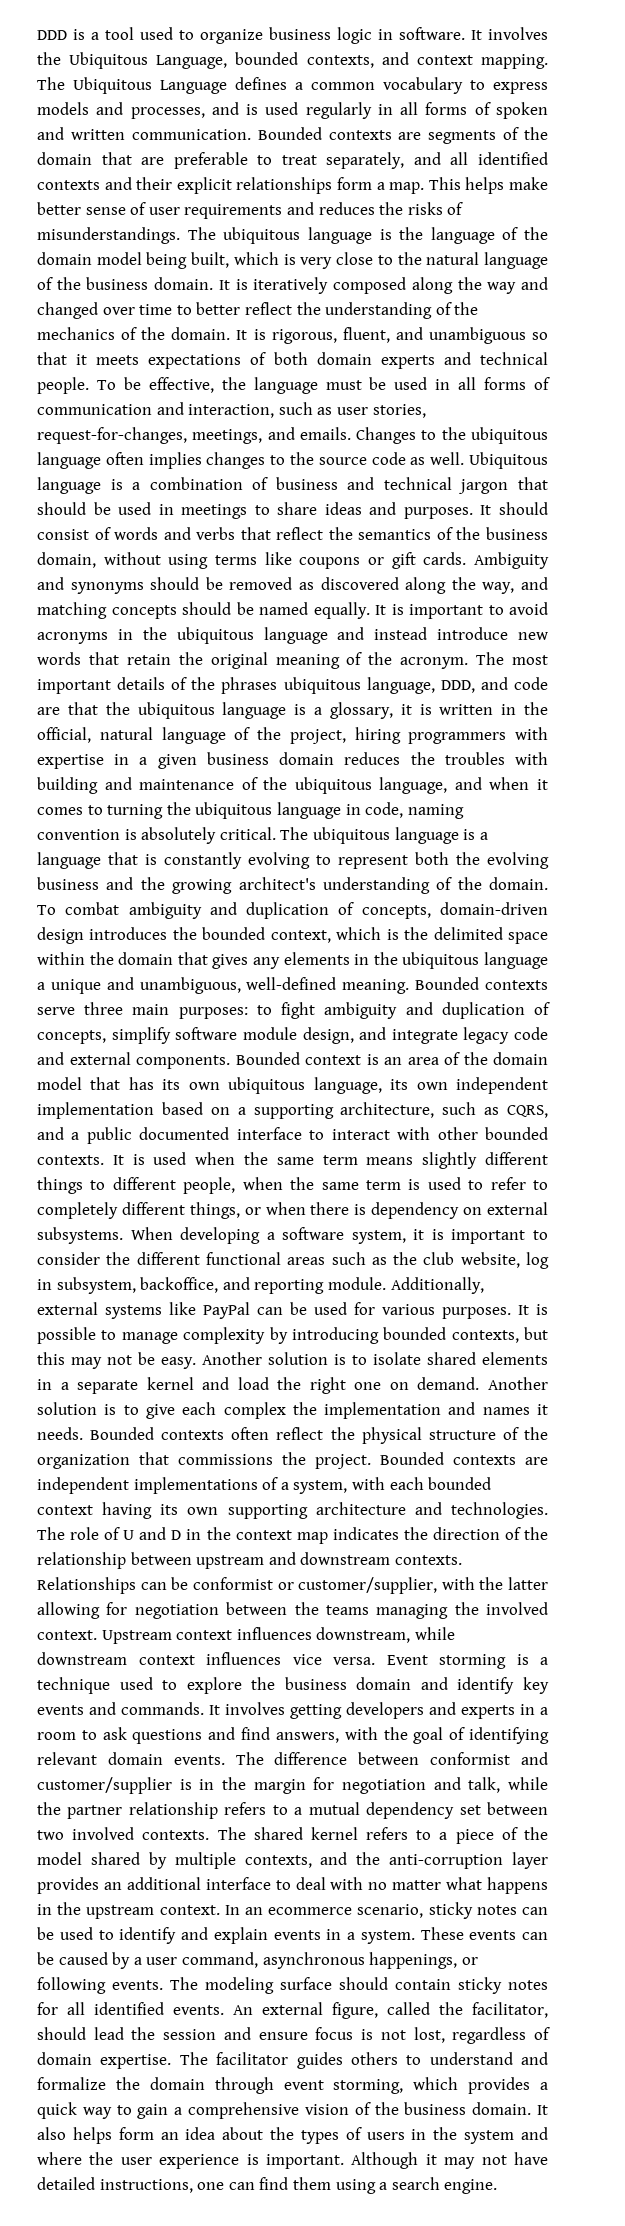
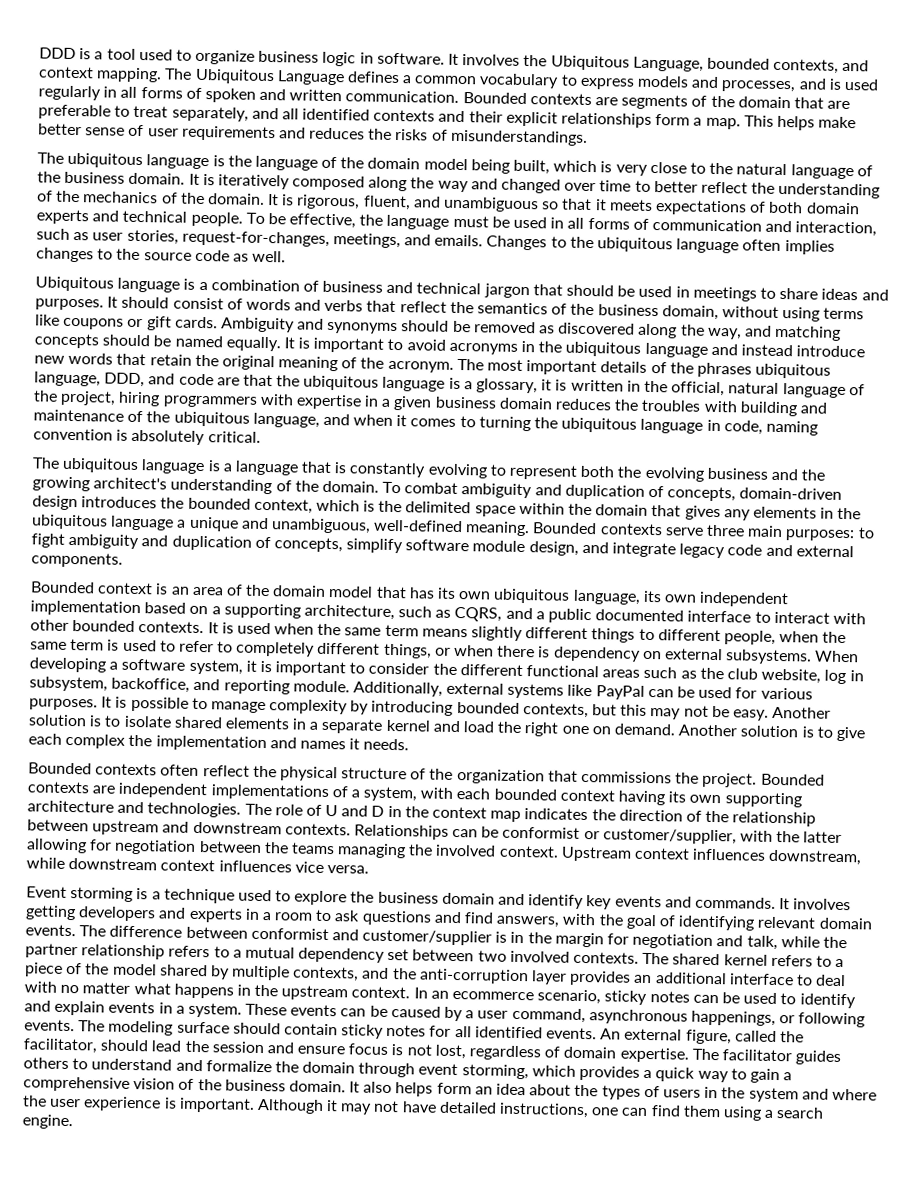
(180, 235) none -> (588, 137) //
(465, 458) none -> (287, 256) //
(276, 833) none -> (261, 437) //
(230, 1062) none -> (123, 560) //
(83, 1433) none -> (410, 744) //
(375, 1661) none -> (369, 869) //

